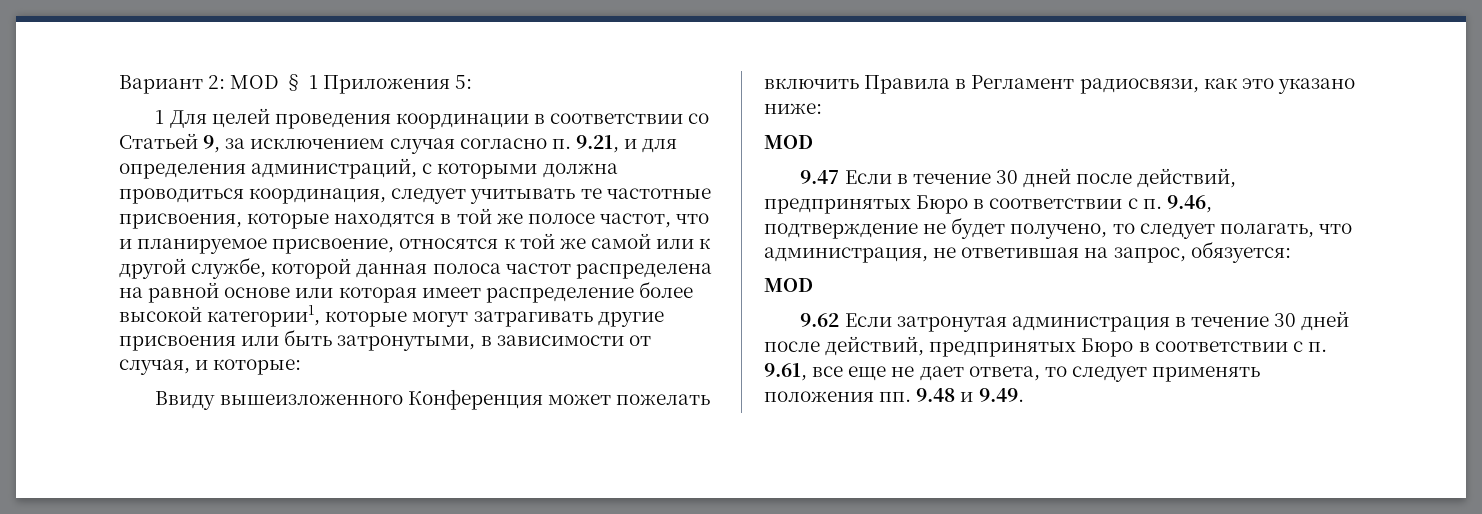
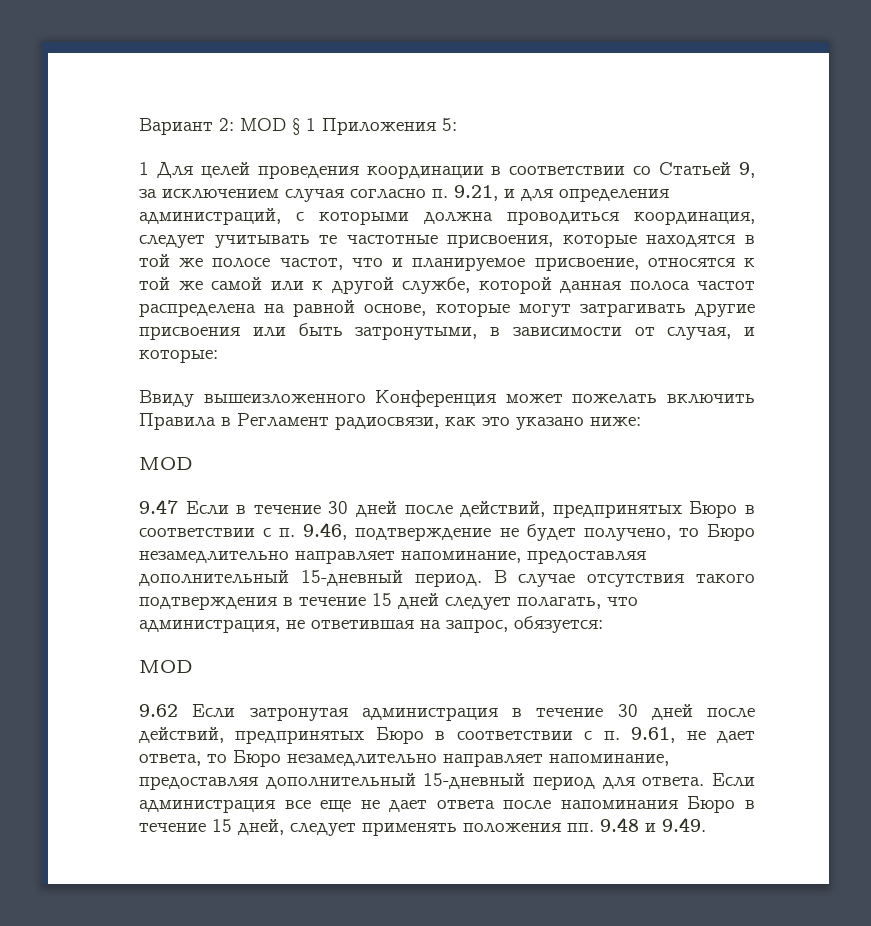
[224,281,693,303] [119,305,321,327] основе или которая имеет распределение более высокой категории1, -> [364,304,427,316] основе,
(1135, 228) none -> [706,524,755,541] [139,550,646,564] [139,570,755,587] [139,593,439,610] Бюро незамедлительно направляет напоминание, предоставляя дополнительный 15-дневный период. В случае отсутствия такого подтверждения в течение 15 дней
[812,366,1067,381] все еще не дает ответа, то -> [686,731,756,743] [139,750,669,767] [139,773,756,790] [139,796,755,813] [139,819,284,835] не дает ответа, то Бюро незамедлительно направляет напоминание, предоставляя дополнительный 15-дневный период для ответа. Если администрация все еще не дает ответа после напоминания Бюро в течение 15 дней,

